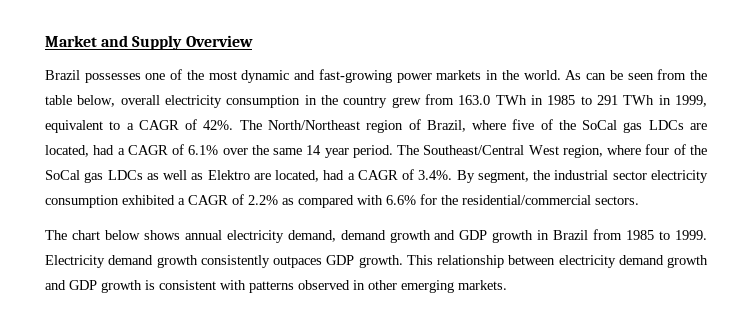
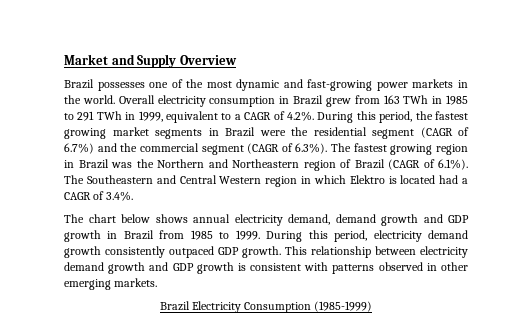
[565,69,707,80] [45,95,160,107] As can be seen from the table below, overall -> [118,95,155,104] Overall
[321,95,388,108] the country -> [293,95,323,105] Brazil
[458,95,491,105] 163.0 -> [383,95,400,104] 163
[203,119,708,133] [45,144,708,158] [45,170,320,183] 42%. The North/Northeast region of Brazil, where five of the SoCal gas LDCs are located, had a CAGR of 6.1% over the same 14 year period. The Southeast/Central West region, where four of the SoCal gas LDCs as well as Elektro are located, -> [287,111,468,123] [64,127,469,139] [64,143,468,155] [64,159,468,171] [64,175,436,187] 4.2%. During this period, the fastest growing market segments in Brazil were the residential segment (CAGR of 6.7%) and the commercial segment (CAGR of 6.3%). The fastest growing region in Brazil was the Northern and Northeastern region of Brazil (CAGR of 6.1%). The Southeastern and Central Western region in which Elektro is located
[456,170,708,183] [45,194,639,208] By segment, the industrial sector electricity consumption exhibited a CAGR of 2.2% as compared with 6.6% for the residential/commercial sectors. -> (134, 196) none
[45,255,105,268] Electricity -> [266,230,422,242] During this period, electricity
[273,256,322,268] outpaces -> [169,246,214,258] outpaced
(507, 285) none -> [159,301,373,313] // Brazil Electricity Consumption (1985-1999)

